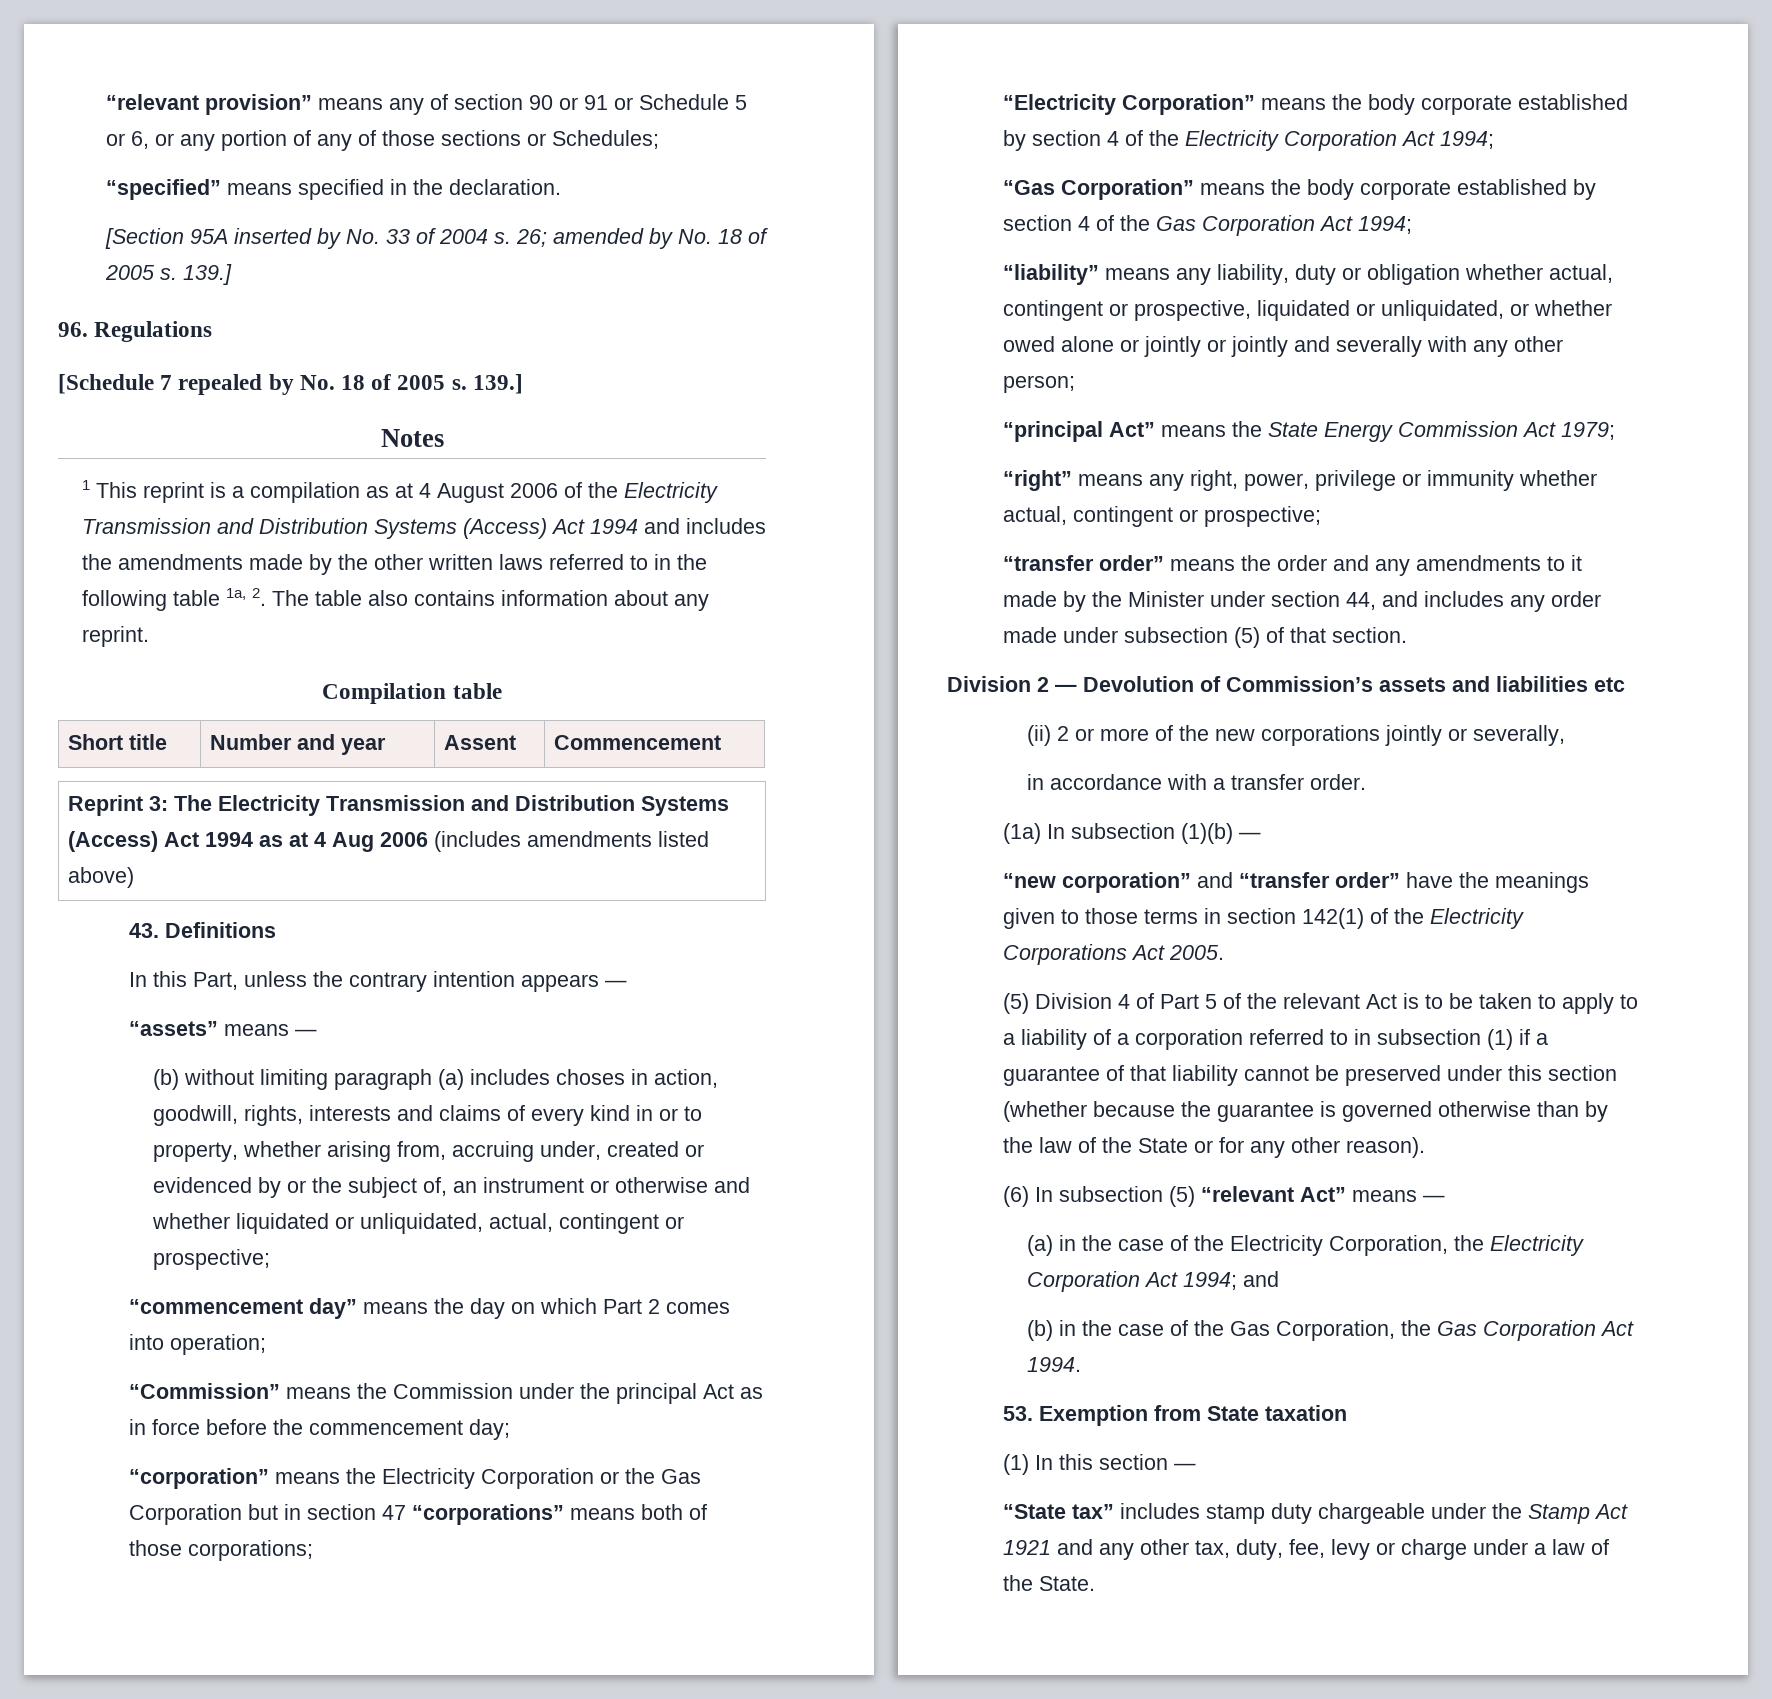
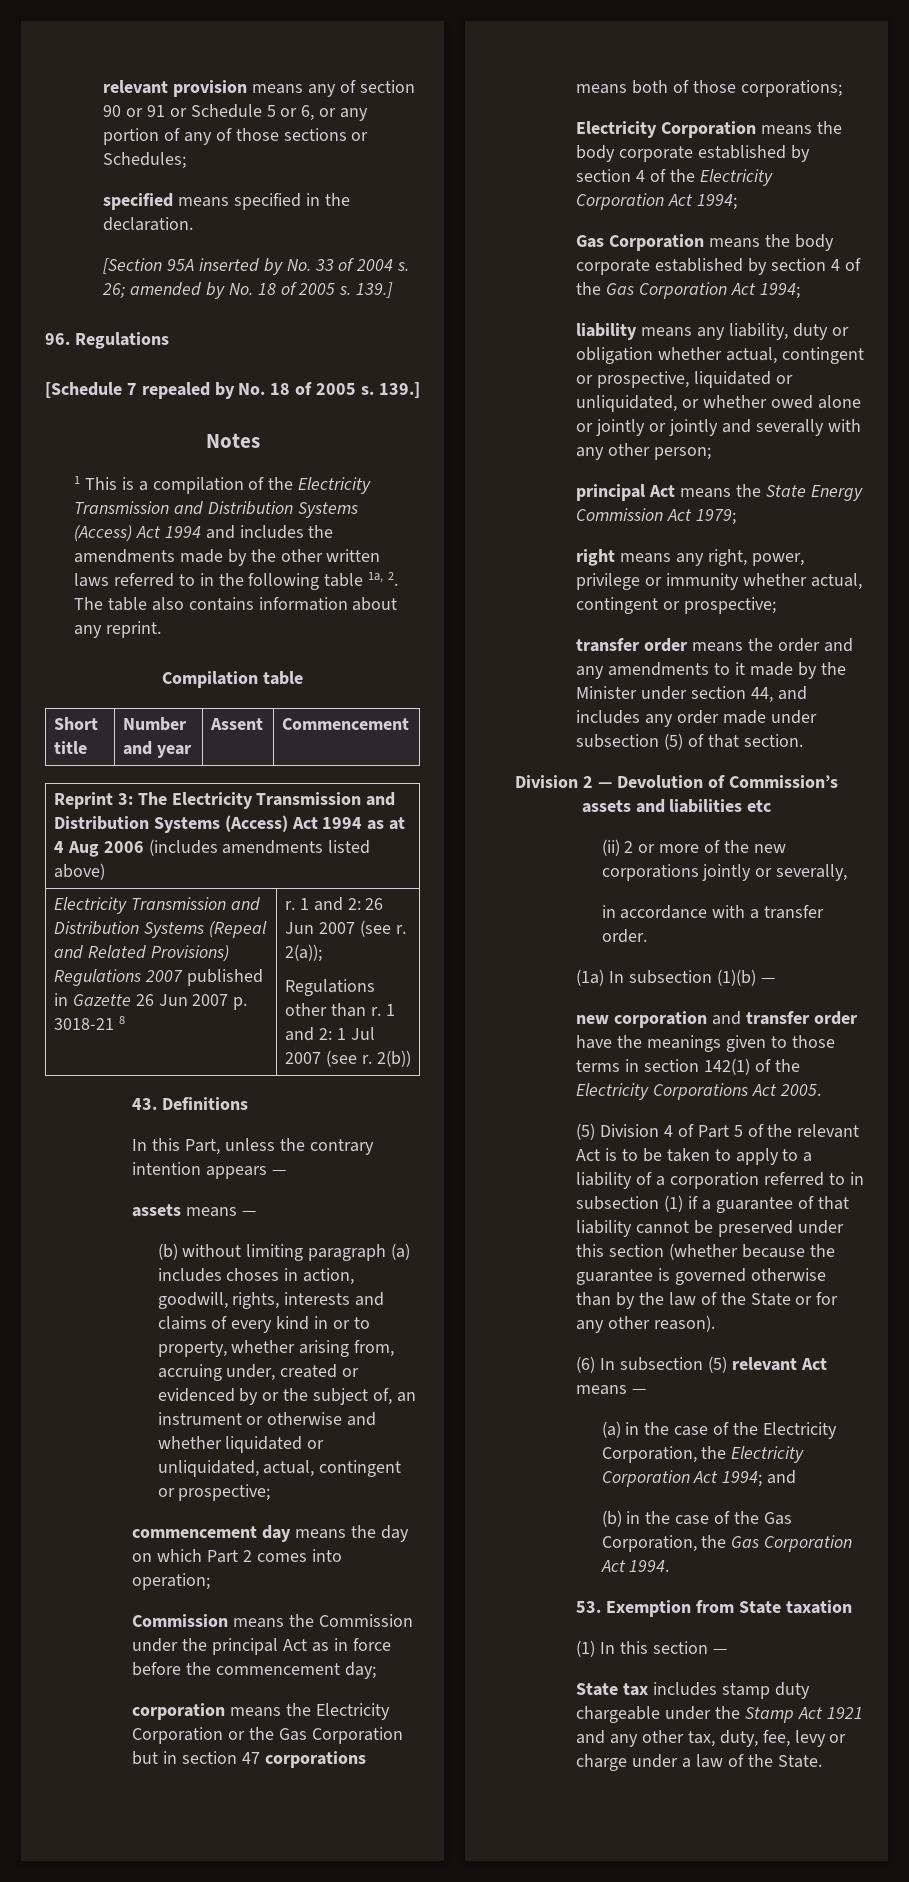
[105,94,312,115] “relevant provision” -> [103,80,248,97] relevant provision
[105,179,221,200] “specified” -> [103,193,174,210] specified
[142,482,204,503] reprint -> (117, 483) none
[365,483,558,503] as at 4 August 2006 -> (244, 485) none
(135, 877) none -> [53,897,260,914] [53,921,267,938] [53,945,229,962] [53,969,263,986] [53,993,248,1010] [53,1016,125,1030] [284,897,384,911] [284,920,406,937] [284,944,322,962] [284,979,375,996] [284,1003,395,1017] [284,1027,375,1041] [284,1050,411,1067] // Electricity Transmission and Distribution Systems (Repeal and Related Provisions) Regulations 2007 published in Gazette 26 Jun 2007 p. 3018-21 8 | r. 1 and 2: 26 Jun 2007 (see r. 2(a)); // Regulations other than r. 1 and 2: 1 Jul 2007 (see r. 2(b))
[129,1021,219,1036] “assets” -> [132,1204,182,1217] assets
[129,1298,358,1319] “commencement day” -> [132,1525,292,1542] commencement day
[129,1383,281,1399] “Commission” -> [132,1614,229,1627] Commission
[129,1468,270,1489] “corporation” -> [132,1703,226,1720] corporation
[412,1504,565,1525] “corporations” -> [264,1751,366,1768] corporations
[1003,94,1256,115] “Electricity Corporation” -> [576,121,757,138] Electricity Corporation
[1003,179,1195,200] “Gas Corporation” -> [576,234,705,251] Gas Corporation
[1003,264,1100,285] “liability” -> [576,323,638,340] liability
[1003,421,1156,442] “principal Act” -> [576,484,676,501] principal Act
[1003,470,1073,491] “right” -> [576,549,616,566] right
[1003,555,1165,571] “transfer order” -> [576,638,689,652] transfer order
[1003,872,1401,893] “new corporation” and “transfer order” -> [576,1011,858,1028] new corporation and transfer order
[1201,1186,1347,1202] “relevant Act” -> [731,1357,827,1371] relevant Act
[1003,1504,1115,1519] “State tax” -> [576,1683,649,1696] State tax

